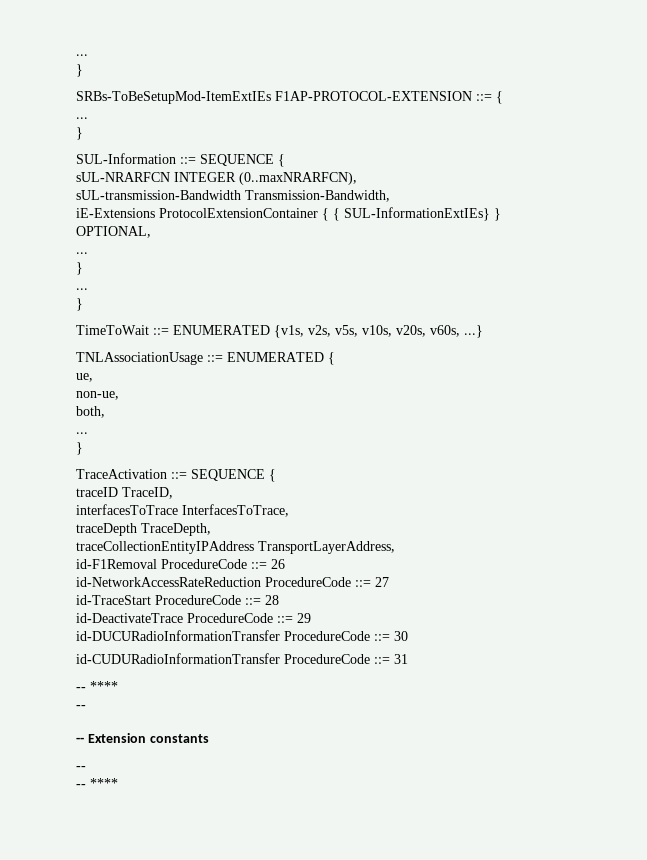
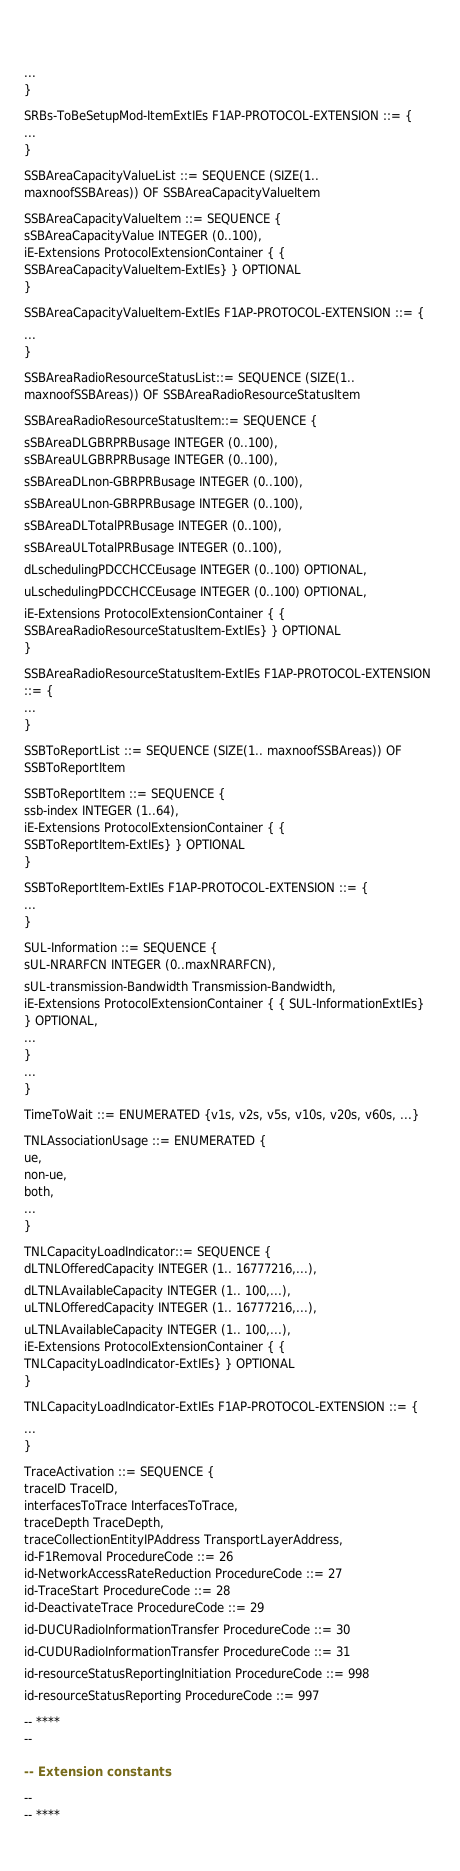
(83, 133) none -> [24,170,319,183] [24,187,320,200] [24,213,281,226] [24,230,262,243] [24,247,285,260] [24,264,301,277] [24,281,31,294] [24,307,424,320] [24,337,36,339] [24,346,31,359] [24,372,355,384] [24,389,360,401] [24,415,317,428] [24,437,278,450] [24,454,278,467] [24,476,303,489] [24,498,303,511] [24,520,282,533] [24,542,282,555] [24,564,367,577] [24,586,367,599] [24,608,285,621] [24,625,341,638] [24,642,31,655] [24,668,431,679] [24,685,53,698] [24,710,36,712] [24,719,31,732] [24,745,402,758] [24,762,125,775] [24,788,225,801] [24,805,179,817] [24,822,285,835] [24,839,245,852] [24,856,31,869] [24,882,368,895] [24,907,36,909] [24,916,31,929] // SSBAreaCapacityValueList ::= SEQUENCE (SIZE(1.. maxnoofSSBAreas)) OF SSBAreaCapacityValueItem // SSBAreaCapacityValueItem ::= SEQUENCE { // sSBAreaCapacityValue INTEGER (0..100), // iE-Extensions ProtocolExtensionContainer { { SSBAreaCapacityValueItem-ExtIEs} } OPTIONAL // } // SSBAreaCapacityValueItem-ExtIEs F1AP-PROTOCOL-EXTENSION ::= { // ... // } // SSBAreaRadioResourceStatusList::= SEQUENCE (SIZE(1.. maxnoofSSBAreas)) OF SSBAreaRadioResourceStatusItem // SSBAreaRadioResourceStatusItem::= SEQUENCE { // sSBAreaDLGBRPRBusage INTEGER (0..100), // sSBAreaULGBRPRBusage INTEGER (0..100), // sSBAreaDLnon-GBRPRBusage INTEGER (0..100), // sSBAreaULnon-GBRPRBusage INTEGER (0..100), // sSBAreaDLTotalPRBusage INTEGER (0..100), // sSBAreaULTotalPRBusage INTEGER (0..100), // dLschedulingPDCCHCCEusage INTEGER (0..100) OPTIONAL, // uLschedulingPDCCHCCEusage INTEGER (0..100) OPTIONAL, // iE-Extensions ProtocolExtensionContainer { { SSBAreaRadioResourceStatusItem-ExtIEs} } OPTIONAL // } // SSBAreaRadioResourceStatusItem-ExtIEs F1AP-PROTOCOL-EXTENSION ::= { // ... // } // SSBToReportList ::= SEQUENCE (SIZE(1.. maxnoofSSBAreas)) OF SSBToReportItem // SSBToReportItem ::= SEQUENCE { // ssb-index INTEGER (1..64), // iE-Extensions ProtocolExtensionContainer { { SSBToReportItem-ExtIEs} } OPTIONAL // } // SSBToReportItem-ExtIEs F1AP-PROTOCOL-EXTENSION ::= { // ... // }
(83, 448) none -> [23,1246,271,1259] [24,1263,317,1276] [24,1285,291,1298] [24,1302,317,1315] [24,1324,291,1337] [24,1341,285,1354] [23,1358,295,1371] [24,1375,31,1388] [23,1401,418,1414] [24,1431,36,1433] [24,1440,31,1453] // TNLCapacityLoadIndicator::= SEQUENCE { // dLTNLOfferedCapacity INTEGER (1.. 16777216,...), // dLTNLAvailableCapacity INTEGER (1.. 100,...), // uLTNLOfferedCapacity INTEGER (1.. 16777216,...), // uLTNLAvailableCapacity INTEGER (1.. 100,...), // iE-Extensions ProtocolExtensionContainer { { TNLCapacityLoadIndicator-ExtIEs} } OPTIONAL // } // TNLCapacityLoadIndicator-ExtIEs F1AP-PROTOCOL-EXTENSION ::= { // ... // }
(408, 659) none -> [24,1668,369,1681] [24,1690,319,1703] // id-resourceStatusReportingInitiation ProcedureCode ::= 998 // id-resourceStatusReporting ProcedureCode ::= 997

